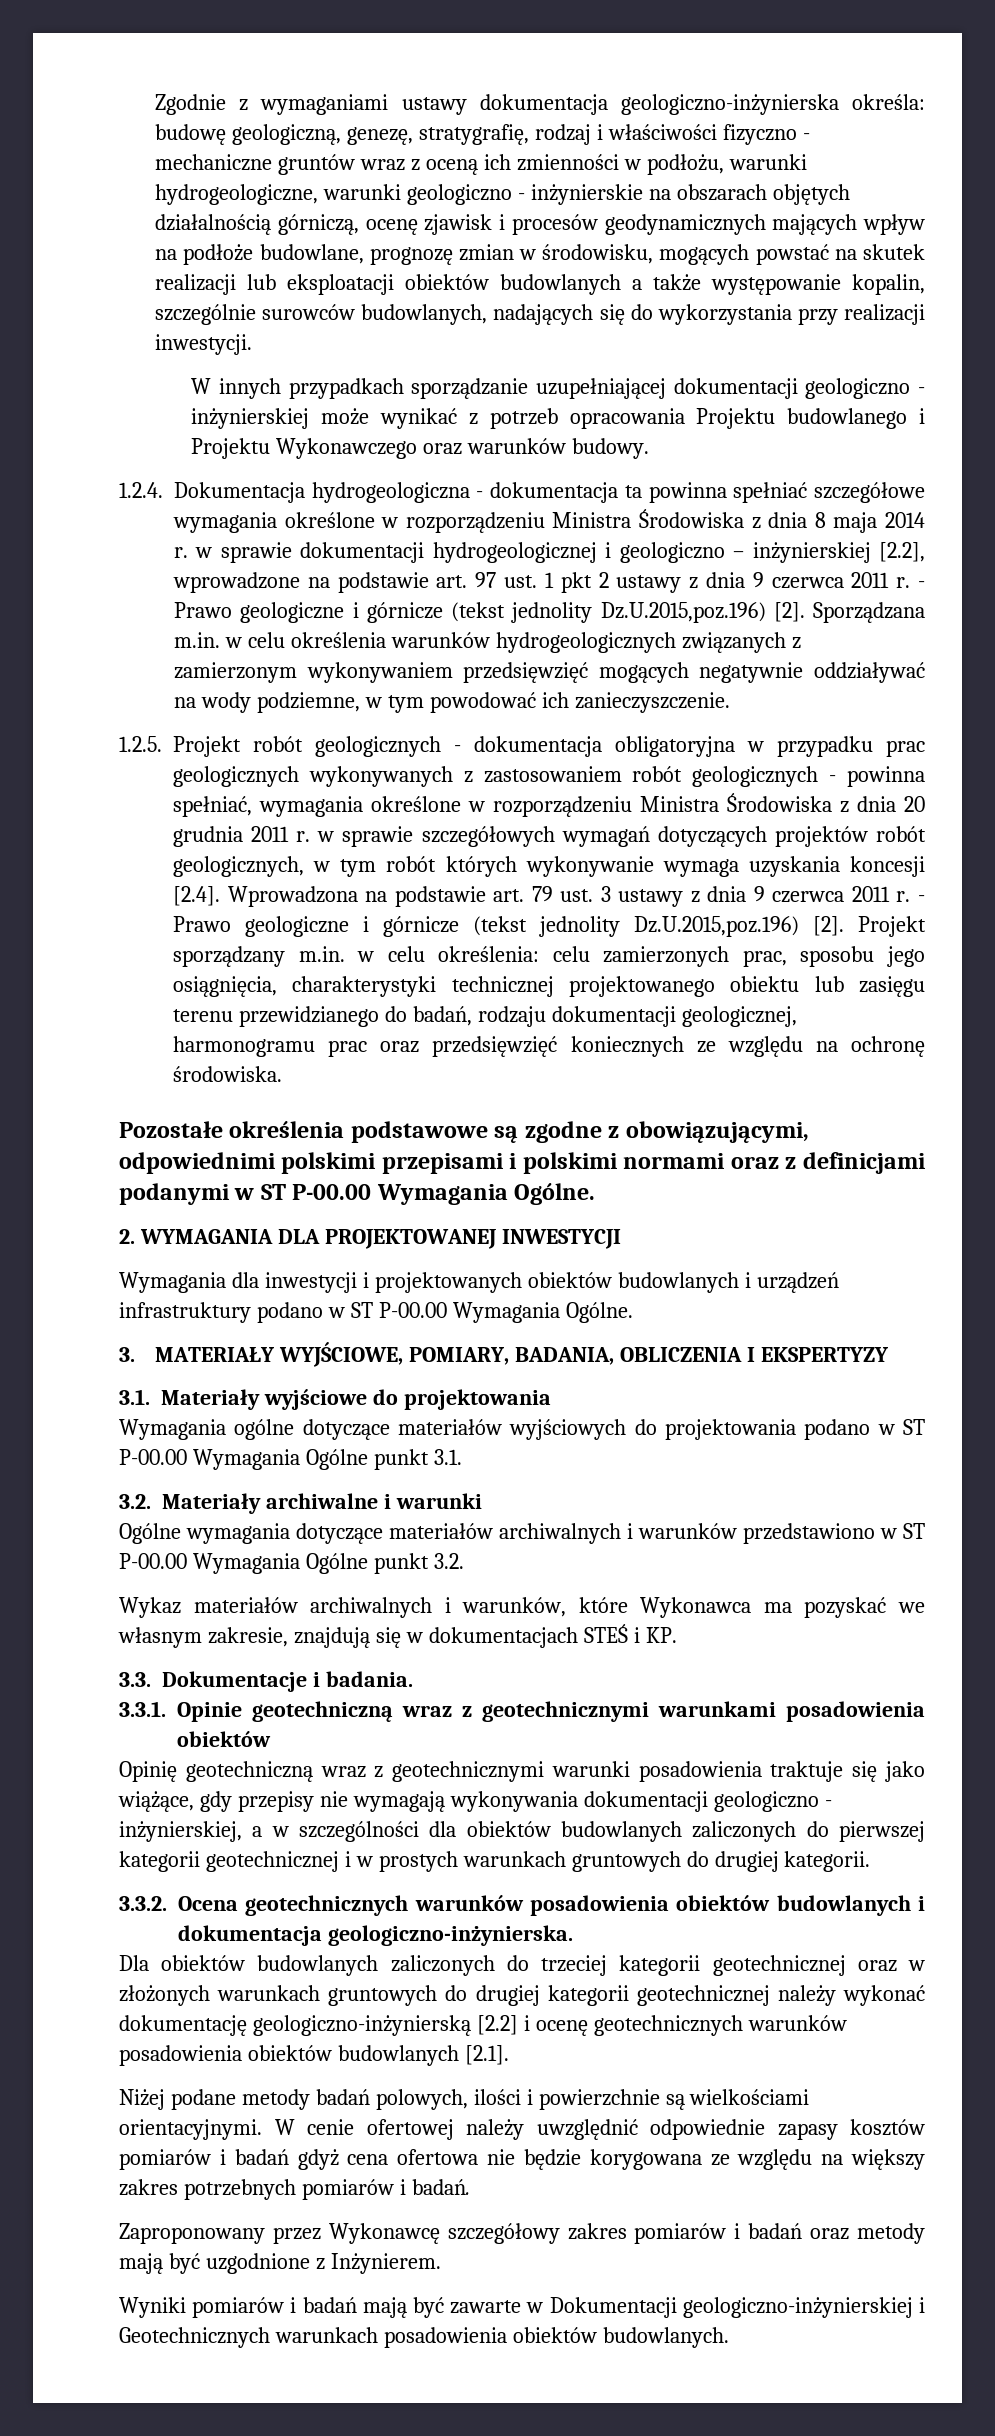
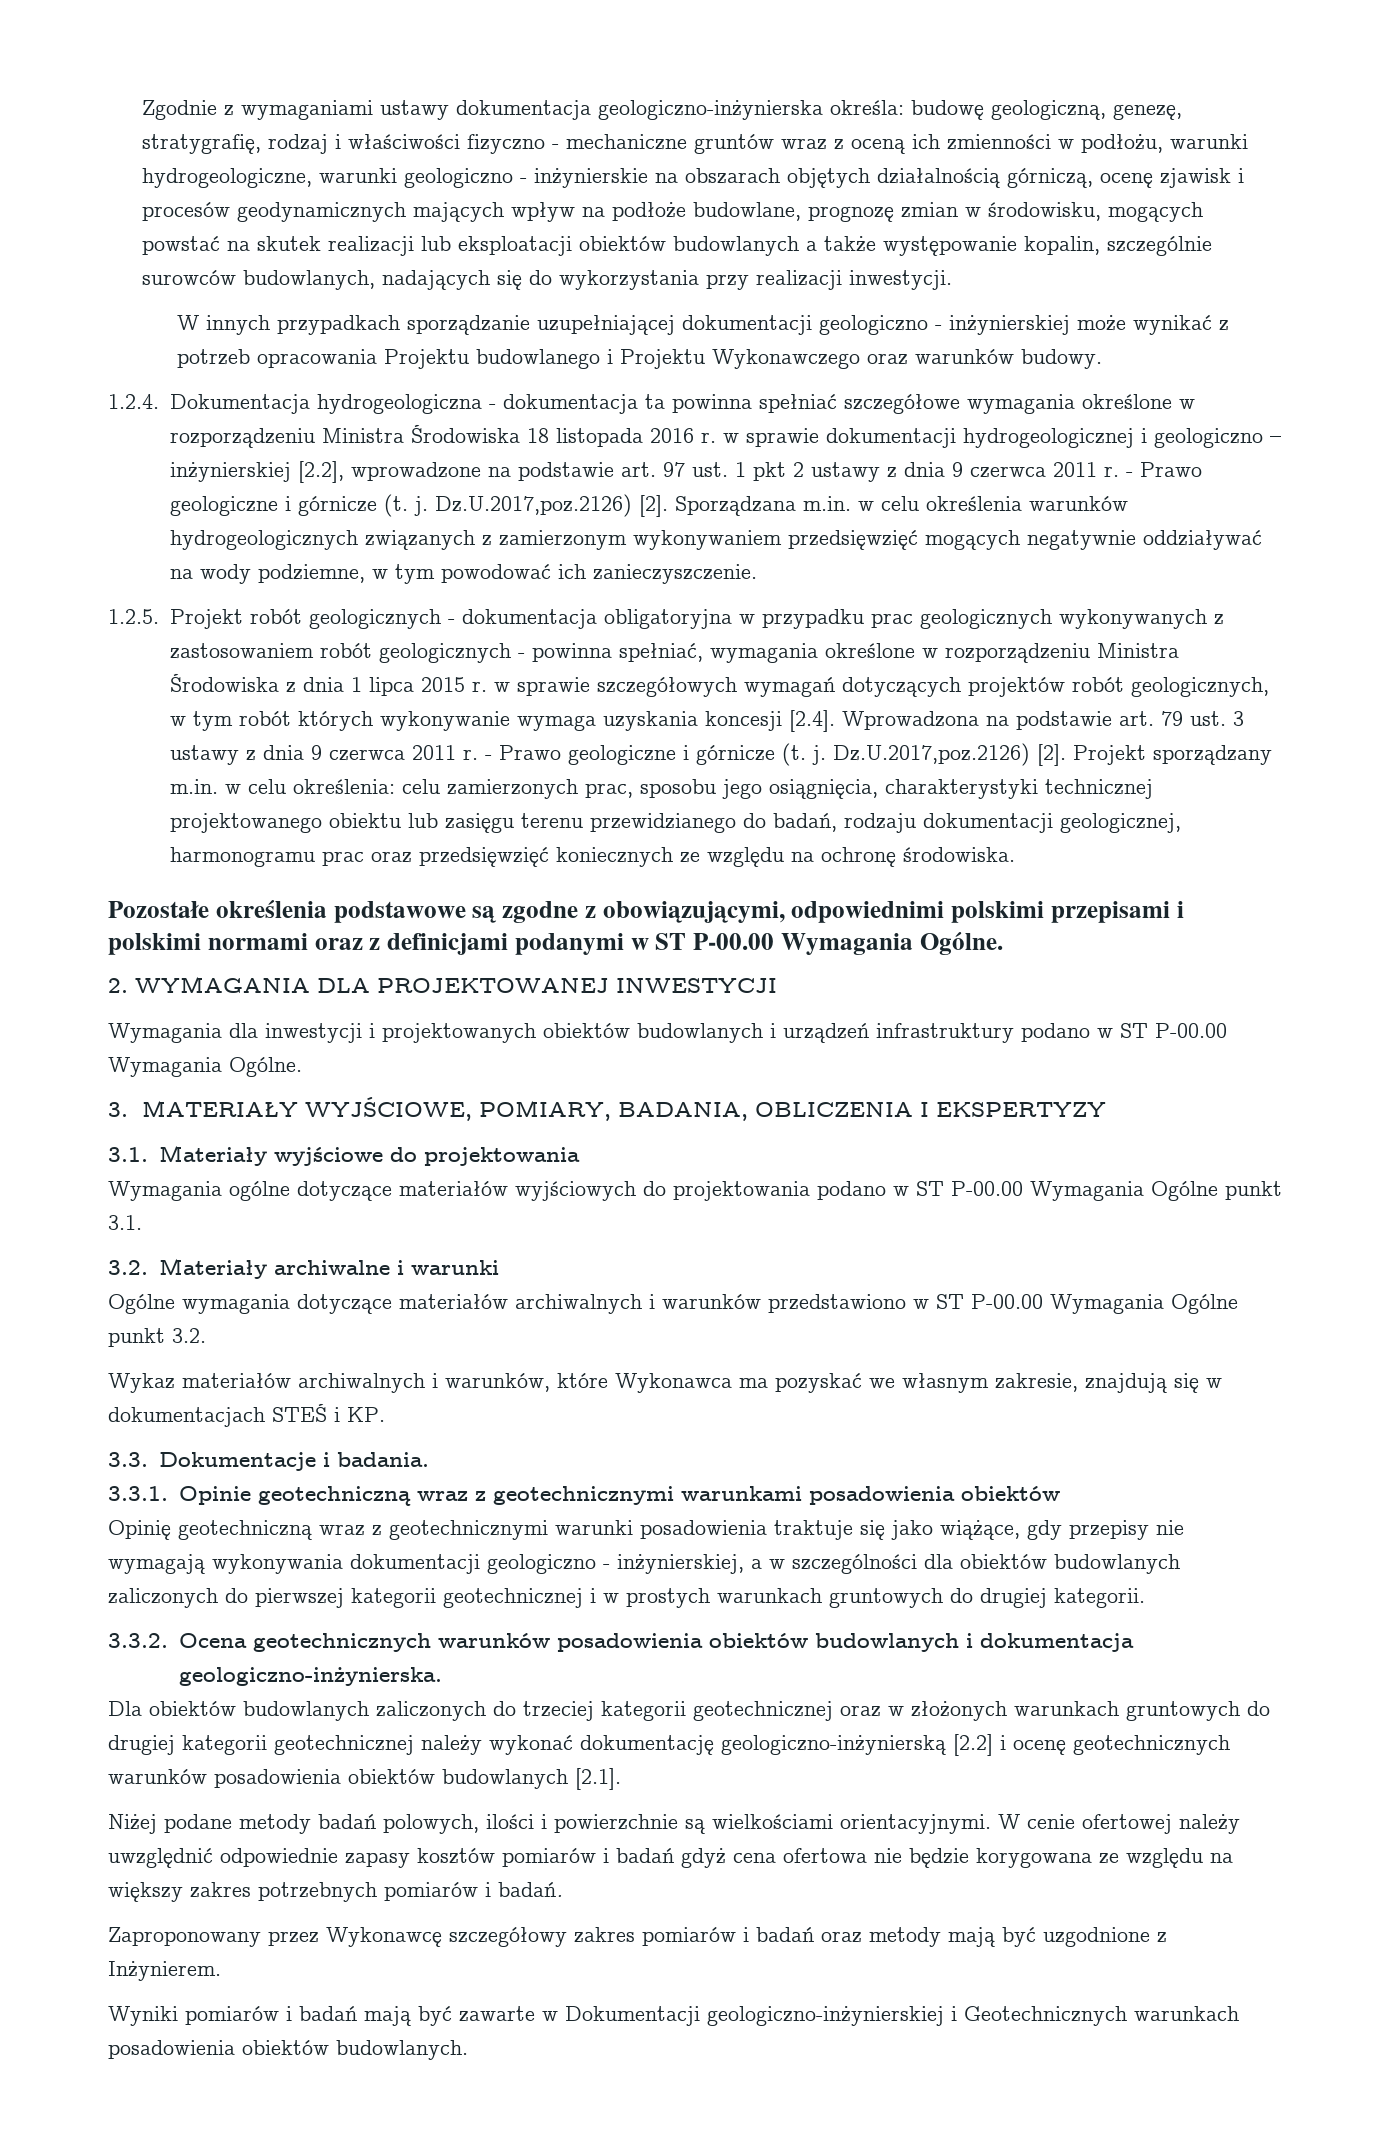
[751,512,926,533] z dnia 8 maja 2014 -> [526,428,694,447] 18 listopada 2016
[451,602,766,623] (tekst jednolity Dz.U.2015,poz.196) -> [383,494,632,517] (t. j. Dz.U.2017,poz.2126)
[904,796,925,812] [173,826,290,847] 20 grudnia 2011 -> [350,677,465,696] 1 lipca 2015
[473,916,799,937] (tekst jednolity Dz.U.2015,poz.196) -> [781,743,1030,766] (t. j. Dz.U.2017,poz.2126)

